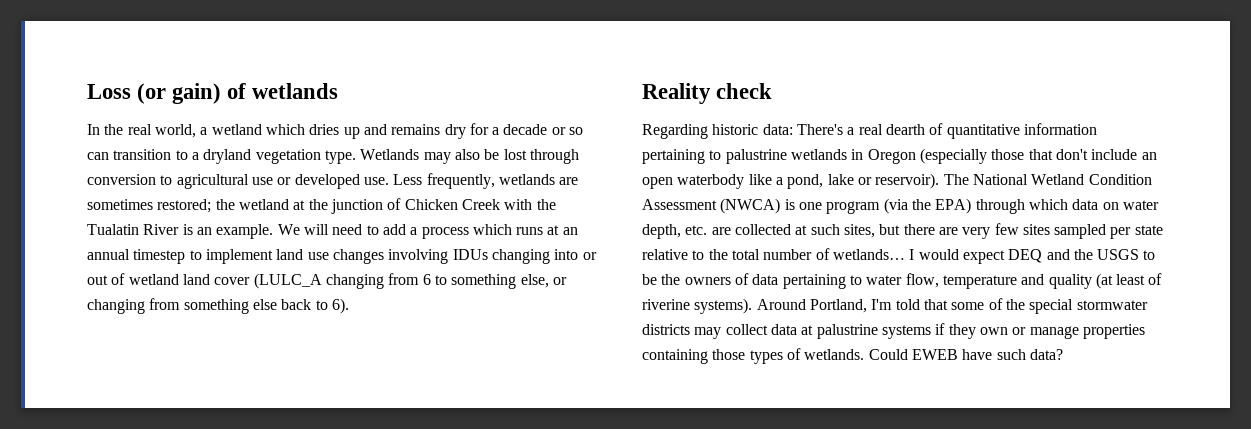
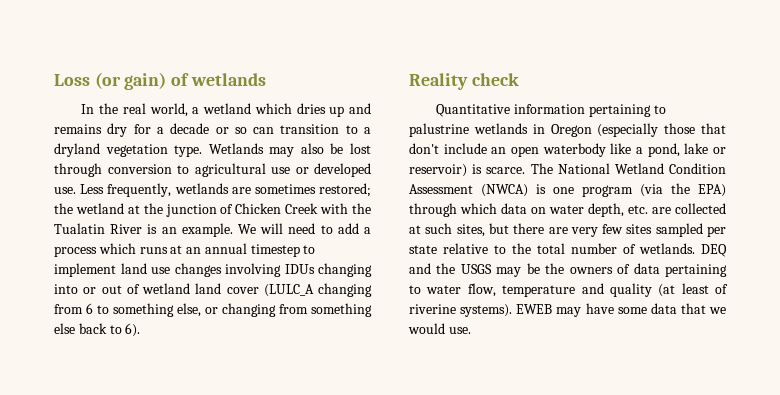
[642,123,1020,139] Regarding historic data: There's a real dearth of quantitative -> [436,104,511,117] Quantitative
[875,173,940,189] reservoir). -> [409,164,526,177] reservoir) is scarce.
[832,249,1005,264] wetlands… I would expect -> [639,243,695,254] wetlands.
[1143,250,1156,260] to -> [496,267,522,277] may
[756,298,1148,314] [642,323,1145,339] [642,348,1063,364] Around Portland, I'm told that some of the special stormwater districts may collect data at palustrine systems if they own or manage properties containing those types of wetlands. Could EWEB have such data? -> [516,303,726,317] [408,323,471,334] EWEB may have some data that we would use.

